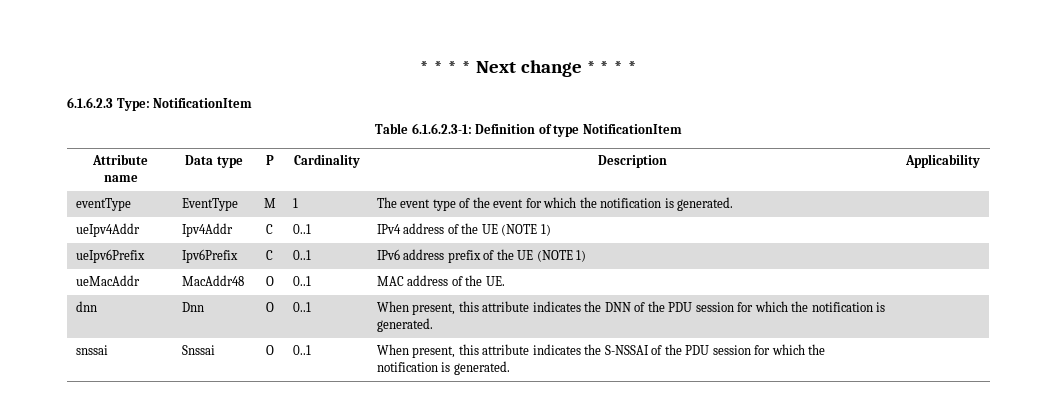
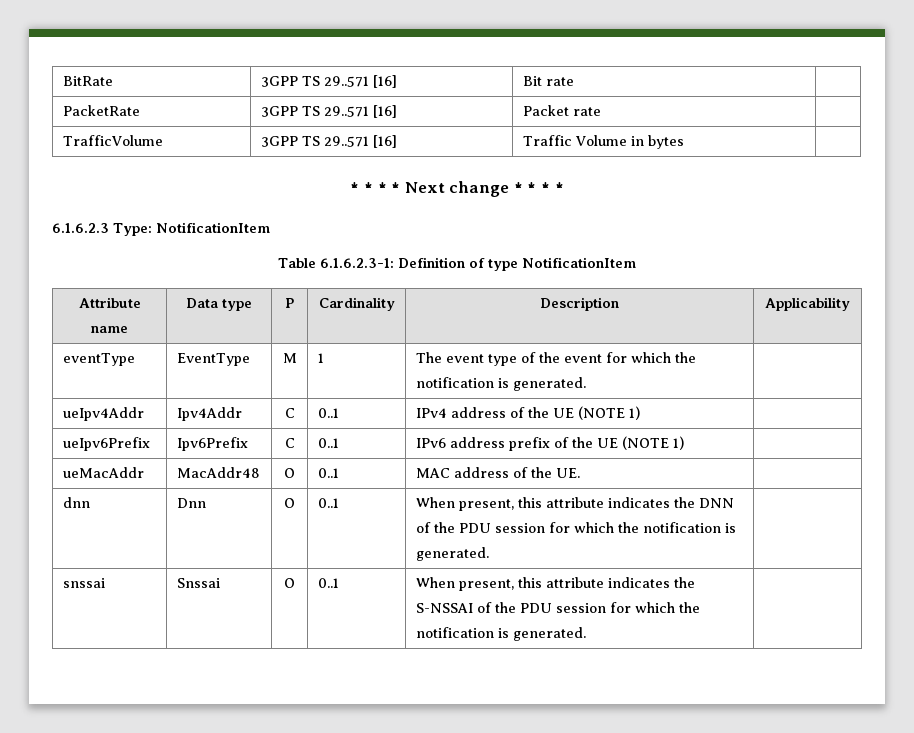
(419, 67) none -> [62,76,113,86] [260,75,397,88] [522,76,574,86] [62,105,140,116] [260,105,397,118] [522,105,601,116] [62,135,163,146] [260,135,397,148] [522,135,684,149] BitRate | 3GPP TS 29..571 [16] | Bit rate | // PacketRate | 3GPP TS 29..571 [16] | Packet rate | // TrafficVolume | 3GPP TS 29..571 [16] | Traffic Volume in bytes | //

